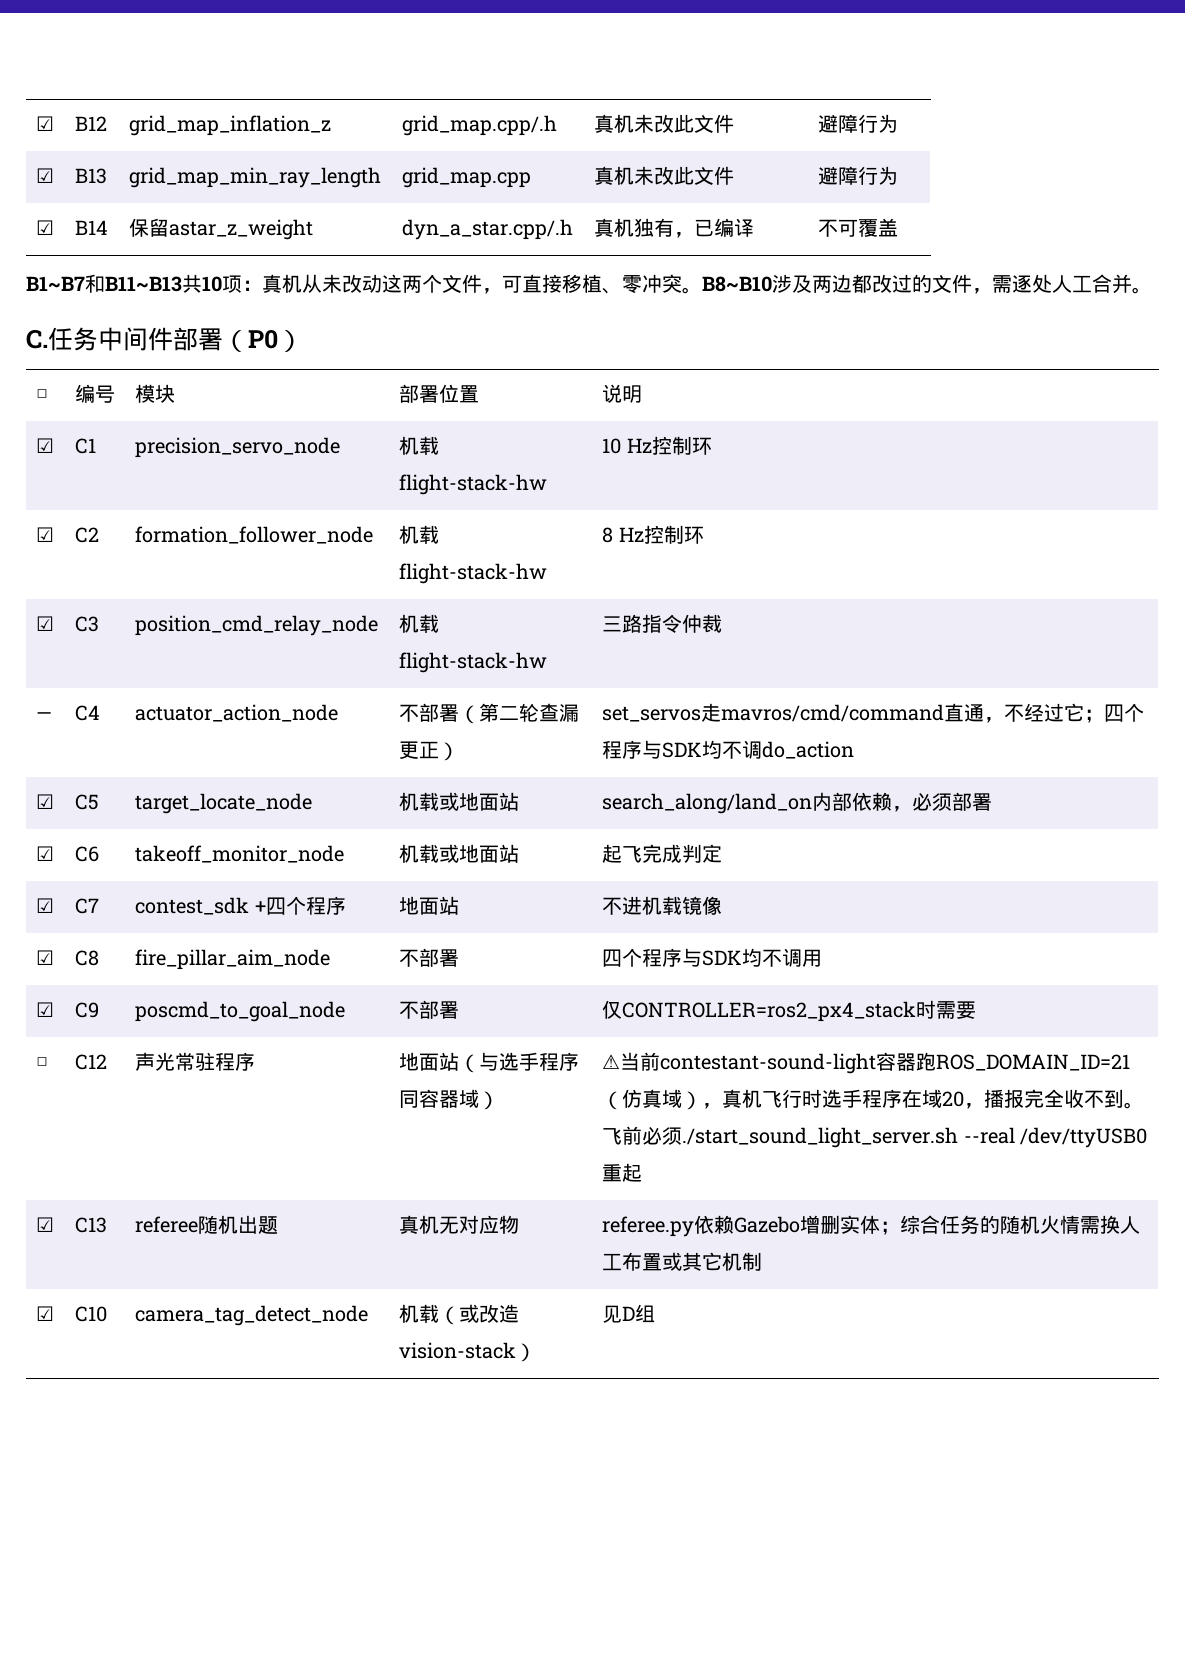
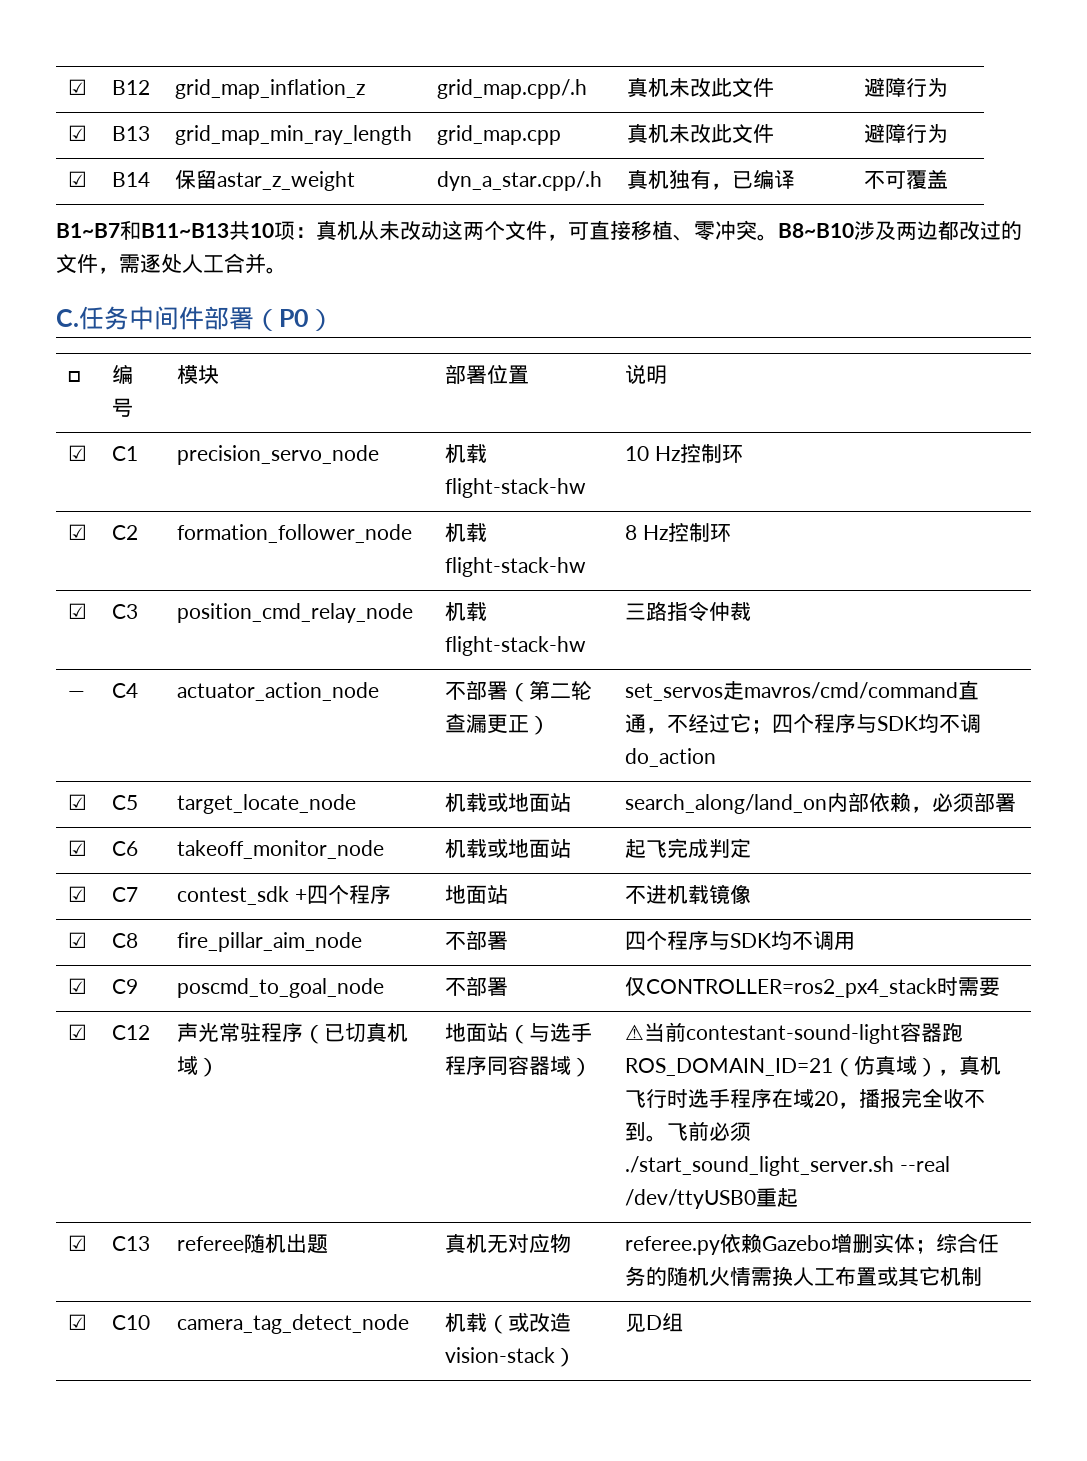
[36,1057,49,1069] □ -> [68,1024,88,1040] ☑
(256, 1061) none -> [303,1023,409,1044] [177,1056,220,1077] （已切真机域）

